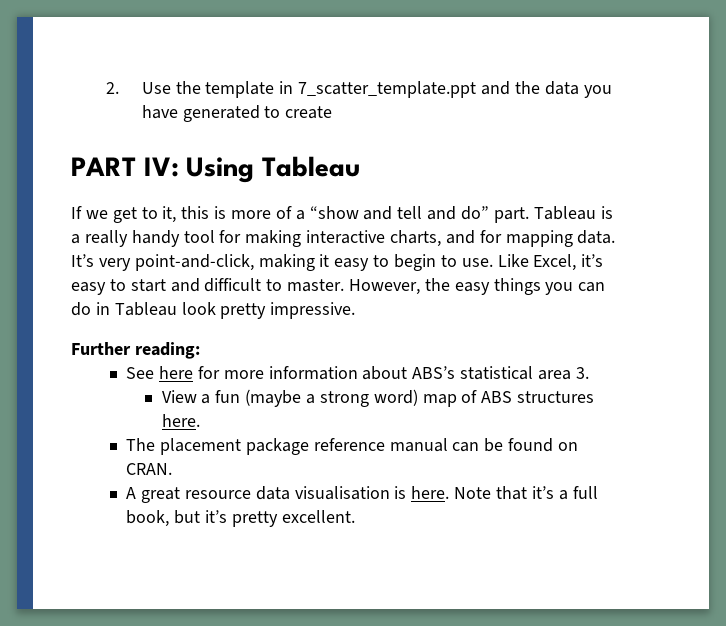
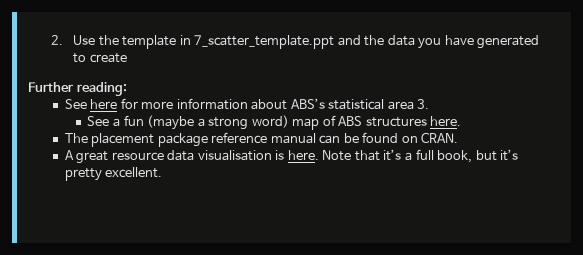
[71,156,360,183] [71,206,613,223] [71,230,616,247] [71,254,604,271] [71,278,606,295] [71,302,356,319] // PART IV: Using Tableau // If we get to it, this is more of a “show and tell and do” part. Tableau is a really handy tool for making interactive charts, and for mapping data. It’s very point-and-click, making it easy to begin to use. Like Excel, it’s easy to start and difficult to master. However, the easy things you can do in Tableau look pretty impressive. -> (127, 58) none
[161,390,197,403] View -> [87,116,110,126] See

